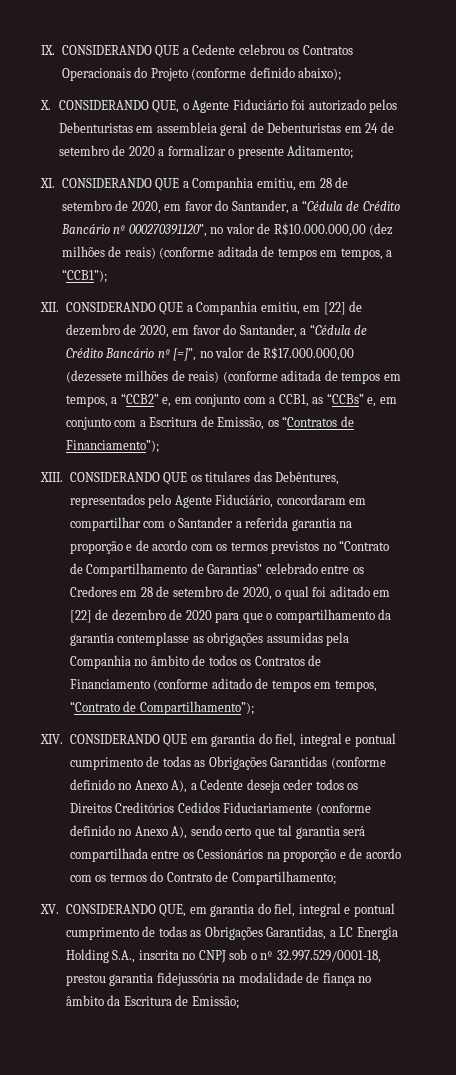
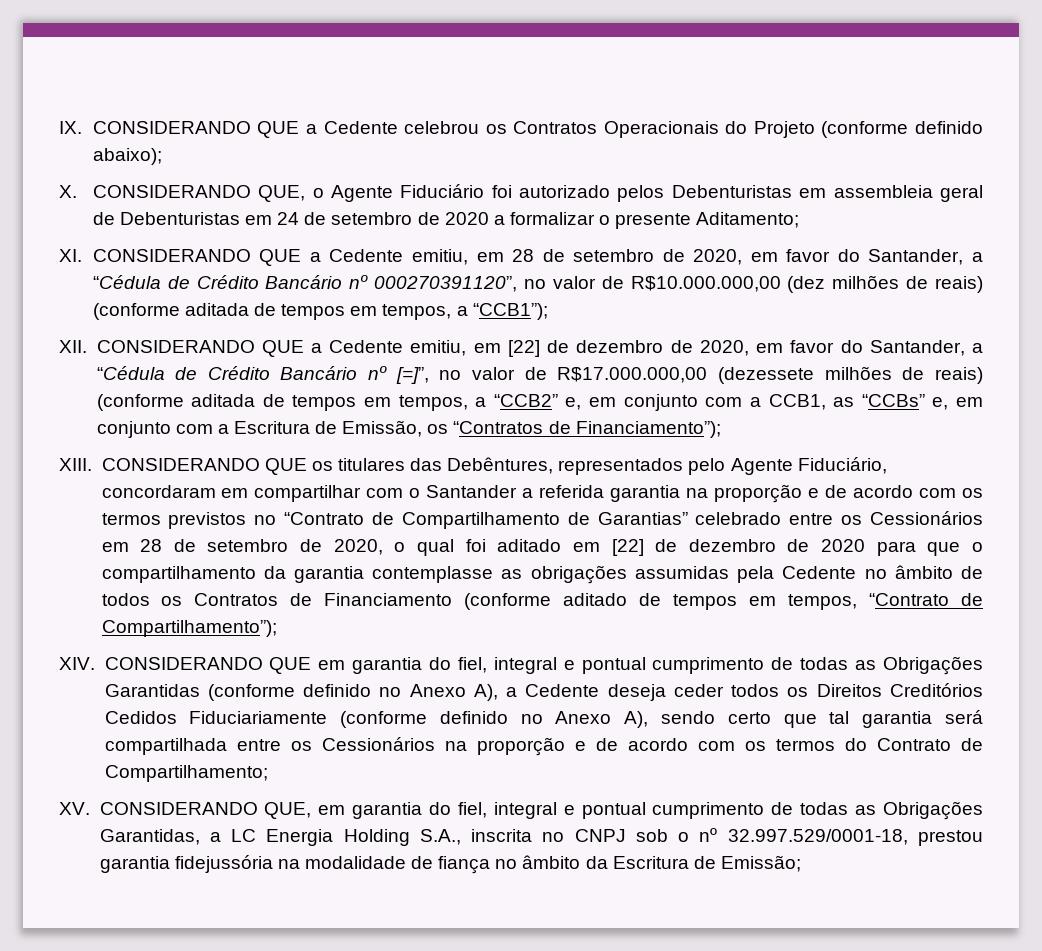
[192,177,254,191] Companhia -> [329,249,404,262] Cedente
[196,301,258,315] Companhia -> [329,340,404,353] Cedente
[69,586,117,597] Credores -> [870,511,984,525] Cessionários
[69,655,131,669] Companhia -> [782,566,857,579] Cedente

